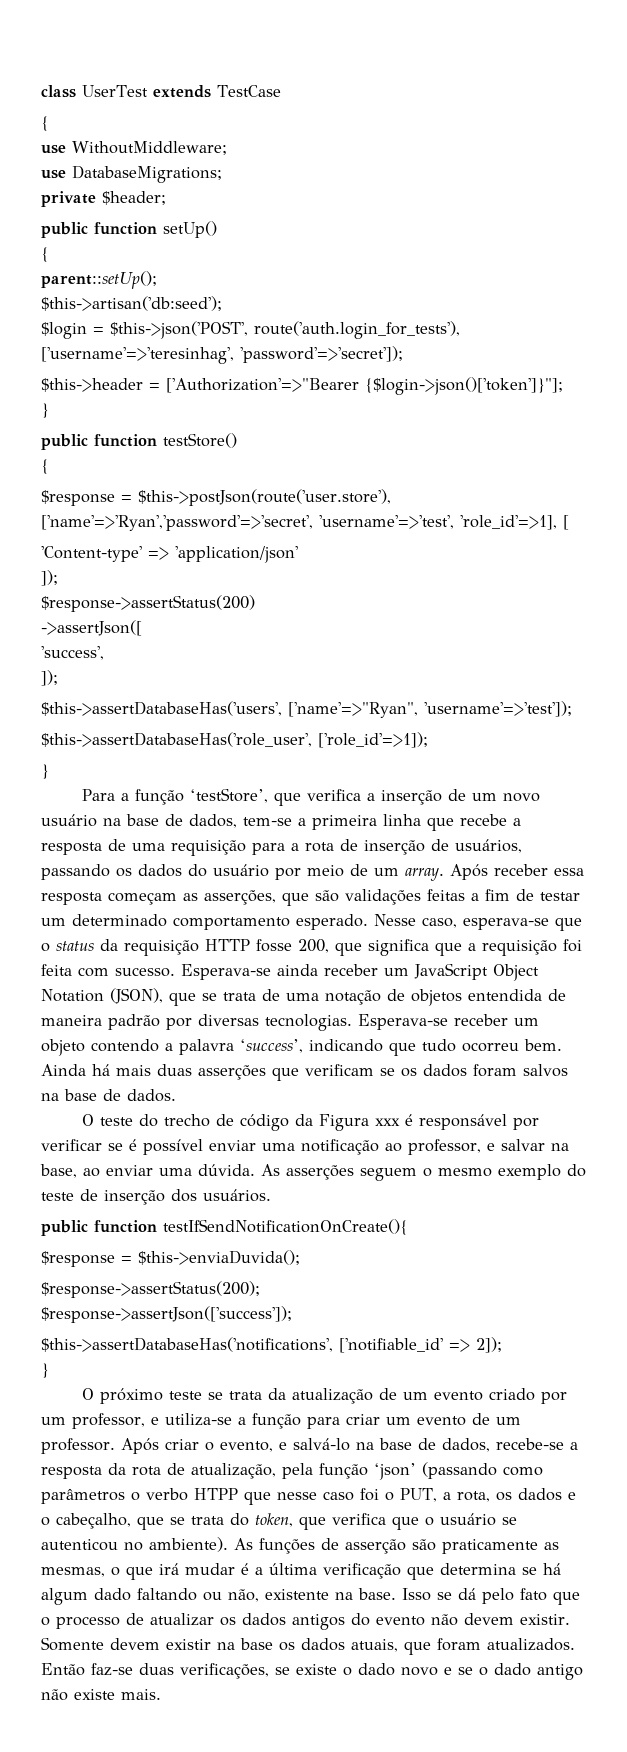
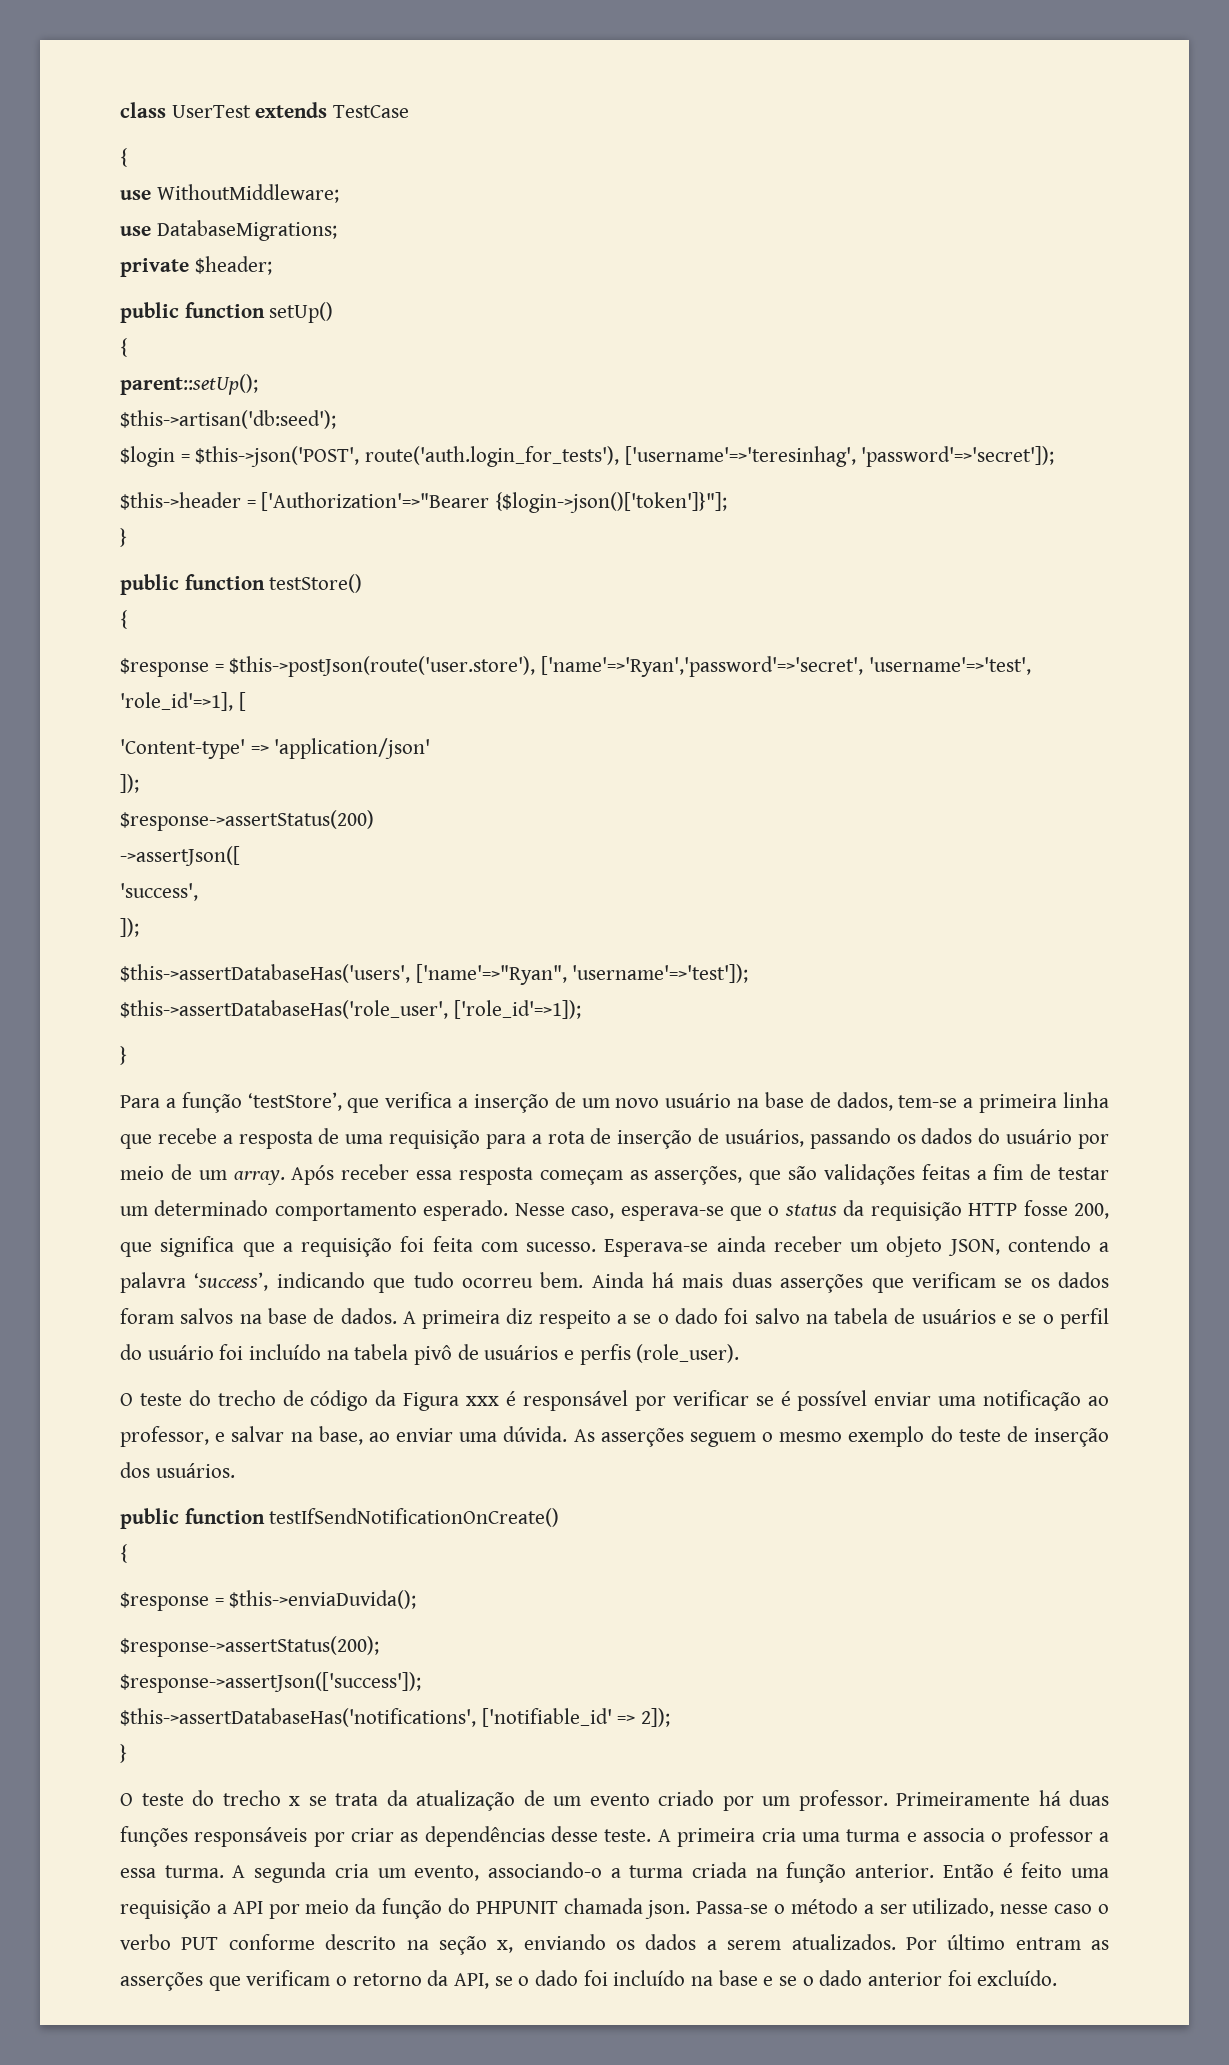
[414,963,539,981] [41,988,567,1006] [41,1014,539,1031] [41,1039,85,1056] JavaScript Object Notation (JSON), que se trata de uma notação de objetos entendida de maneira padrão por diversas tecnologias. Esperava-se receber um objeto -> [886,1236,1000,1257] objeto JSON,
(176, 1095) none -> [402,1308,1110,1329] [120,1344,740,1365] A primeira diz respeito a se o dado foi salvo na tabela de usuários e se o perfil do usuário foi incluído na tabela pivô de usuários e perfis (role_user).
[163,1219,408,1235] testIfSendNotificationOnCreate(){ -> [269,1508,560,1527] [120,1544,127,1563] testIfSendNotificationOnCreate() // {
[99,1388,202,1404] próximo teste -> [141,1790,300,1806] teste do trecho x
[72,1413,521,1429] [41,1438,578,1454] [41,1462,543,1480] [41,1488,576,1505] [41,1513,517,1530] [41,1537,559,1554] [41,1563,561,1580] [41,1588,580,1605] [41,1613,570,1630] [41,1637,575,1655] [41,1663,583,1680] [41,1689,161,1701] professor, e utiliza-se a função para criar um evento de um professor. Após criar o evento, e salvá-lo na base de dados, recebe-se a resposta da rota de atualização, pela função ‘json’ (passando como parâmetros o verbo HTPP que nesse caso foi o PUT, a rota, os dados e o cabeçalho, que se trata do token, que verifica que o usuário se autenticou no ambiente). As funções de asserção são praticamente as mesmas, o que irá mudar é a última verificação que determina se há algum dado faltando ou não, existente na base. Isso se dá pelo fato que o processo de atualizar os dados antigos do evento não devem existir. Somente devem existir na base os dados atuais, que foram atualizados. Então faz-se duas verificações, se existe o dado novo e se o dado antigo não existe mais. -> [798,1790,1109,1811] [120,1826,1110,1847] [120,1862,1110,1883] [120,1898,1110,1919] [120,1934,1109,1955] [120,1970,1058,1991] professor. Primeiramente há duas funções responsáveis por criar as dependências desse teste. A primeira cria uma turma e associa o professor a essa turma. A segunda cria um evento, associando-o a turma criada na função anterior. Então é feito uma requisição a API por meio da função do PHPUNIT chamada json. Passa-se o método a ser utilizado, nesse caso o verbo PUT conforme descrito na seção x, enviando os dados a serem atualizados. Por último entram as asserções que verificam o retorno da API, se o dado foi incluído na base e se o dado anterior foi excluído.

